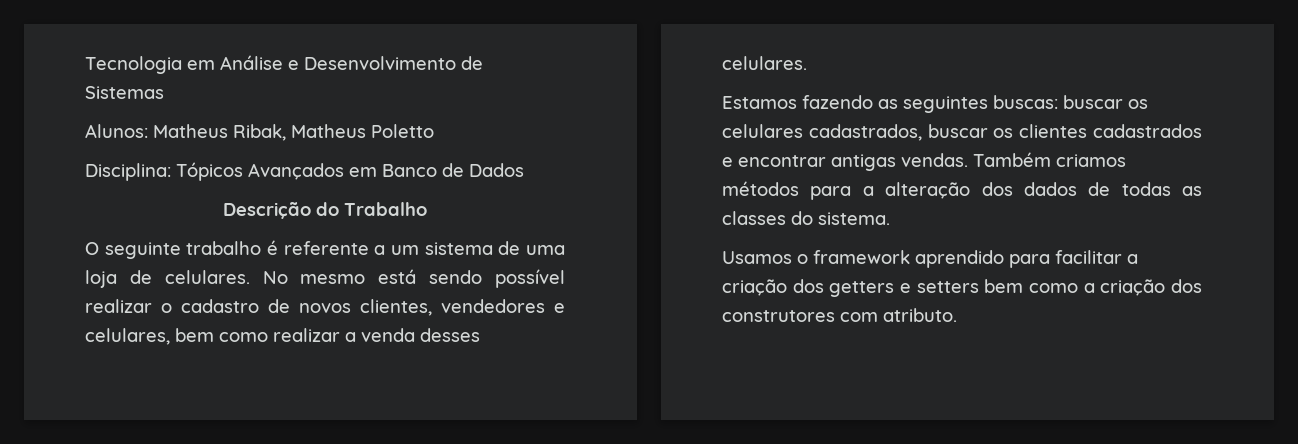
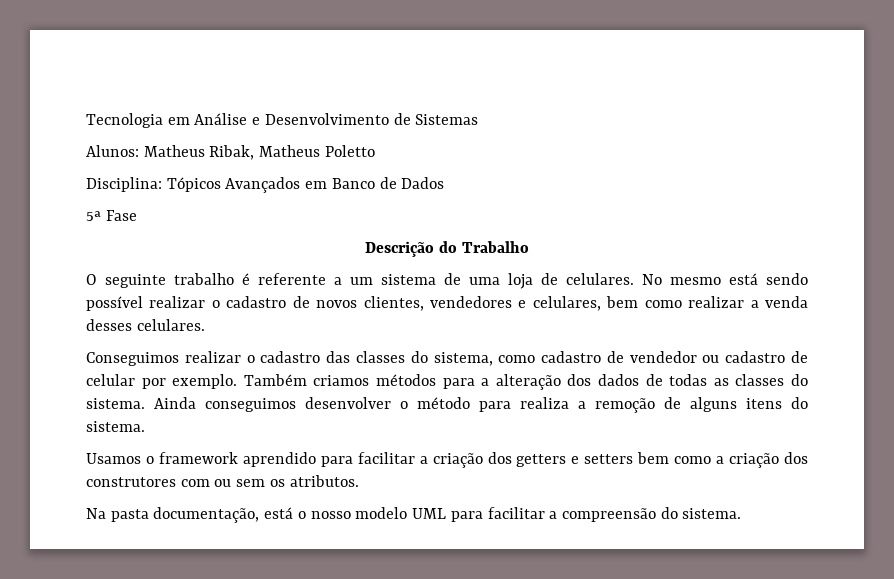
(524, 170) none -> [86,210,137,221] // 5ª Fase
[722,95,1148,113] [722,124,1202,141] [722,153,968,171] Estamos fazendo as seguintes buscas: buscar os celulares cadastrados, buscar os clientes cadastrados e encontrar antigas vendas. -> [86,351,809,366] [86,374,238,389] Conseguimos realizar o cadastro das classes do sistema, como cadastro de vendedor ou cadastro de celular por exemplo.
(890, 218) none -> [154,397,808,413] [86,421,145,432] Ainda conseguimos desenvolver o método para realiza a remoção de alguns itens do sistema.
[883,308,957,322] atributo. -> [214,475,359,487] [86,507,742,523] ou sem os atributos. // Na pasta documentação, está o nosso modelo UML para facilitar a compreensão do sistema.

